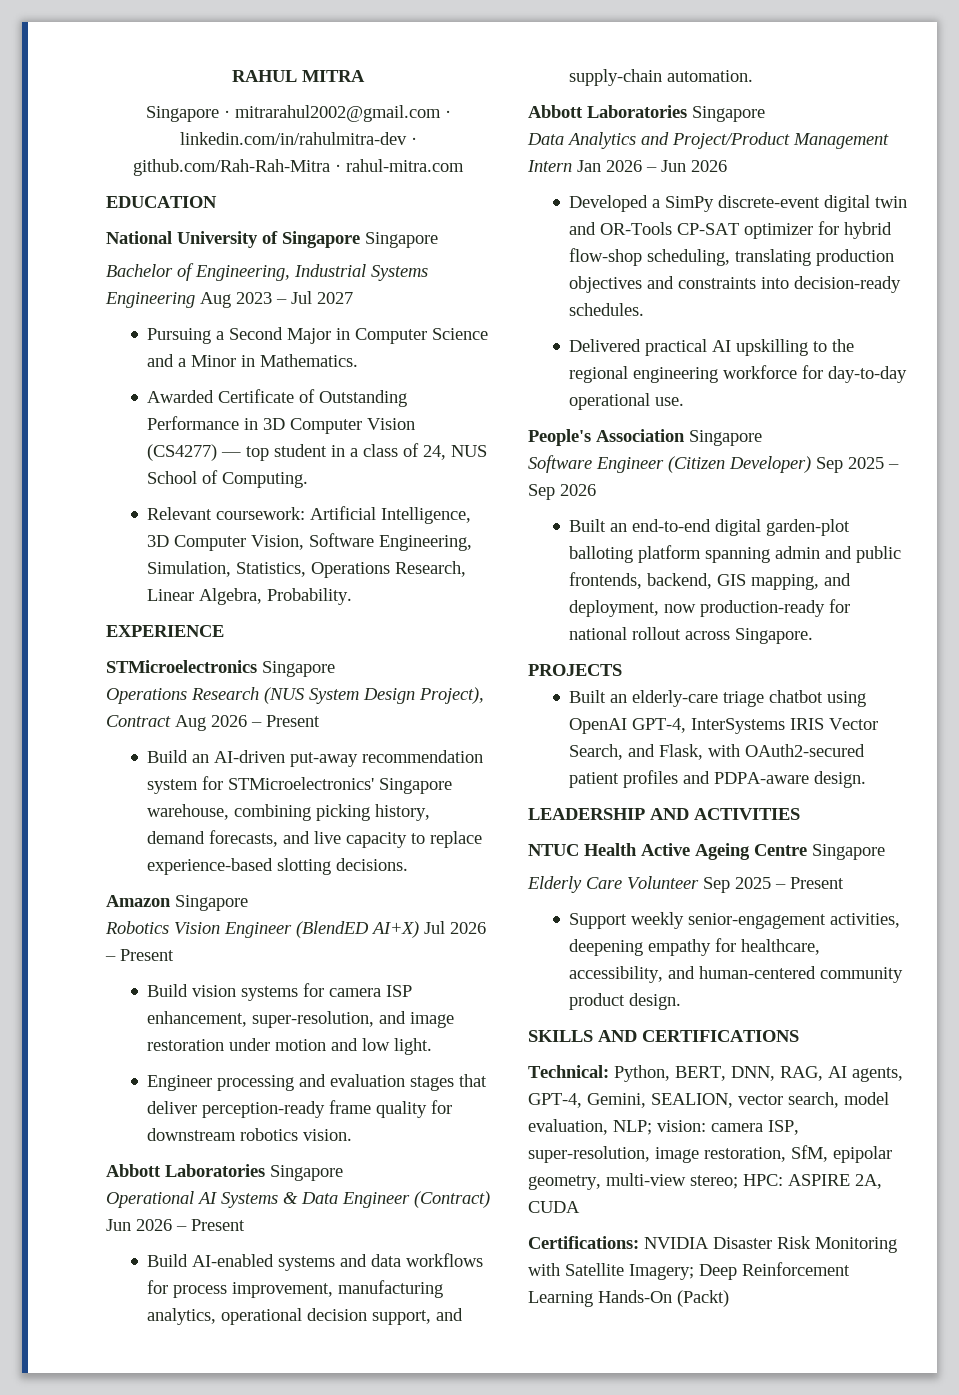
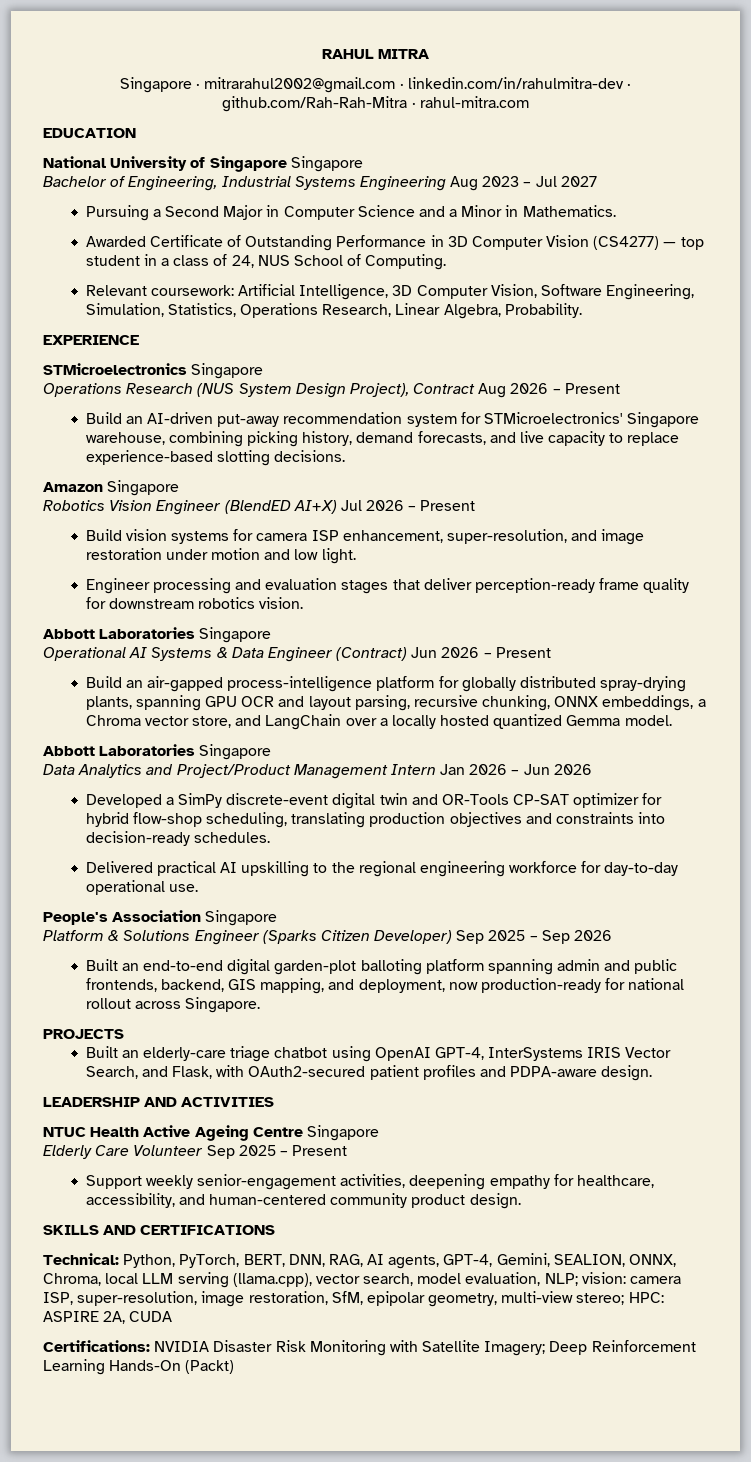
[192,1253,484,1271] [147,1280,444,1298] [147,1308,464,1325] [569,69,754,86] AI-enabled systems and data workflows for process improvement, manufacturing analytics, operational decision support, and supply-chain automation. -> [125,676,687,692] [85,695,706,711] [85,714,672,730] an air-gapped process-intelligence platform for globally distributed spray-drying plants, spanning GPU OCR and layout parsing, recursive chunking, ONNX embeddings, a Chroma vector store, and LangChain over a locally hosted quantized Gemma model.
[528,455,725,473] Software Engineer (Citizen -> [43,930,370,945] Platform & Solutions Engineer (Sparks Citizen
(670, 1073) none -> [179,1254,240,1268] PyTorch,
(733, 1100) none -> [629,1254,677,1267] [43,1272,312,1288] ONNX, Chroma, local LLM serving (llama.cpp),

